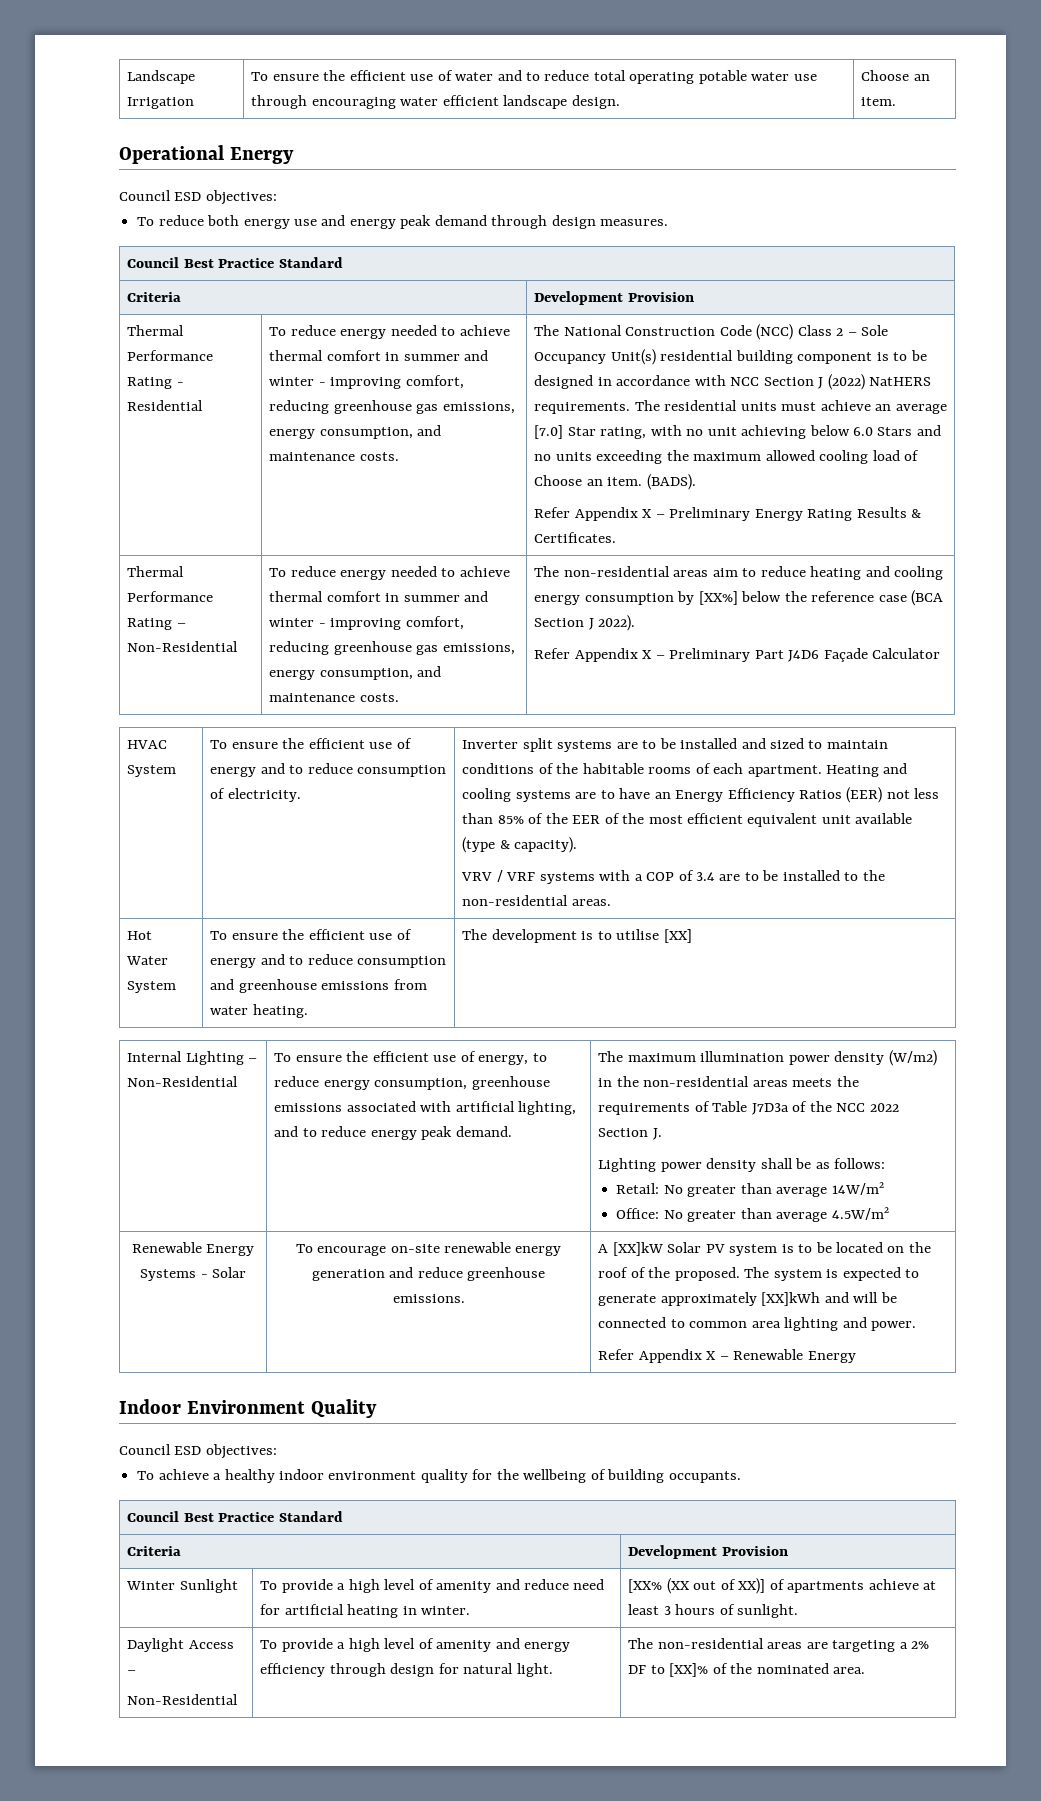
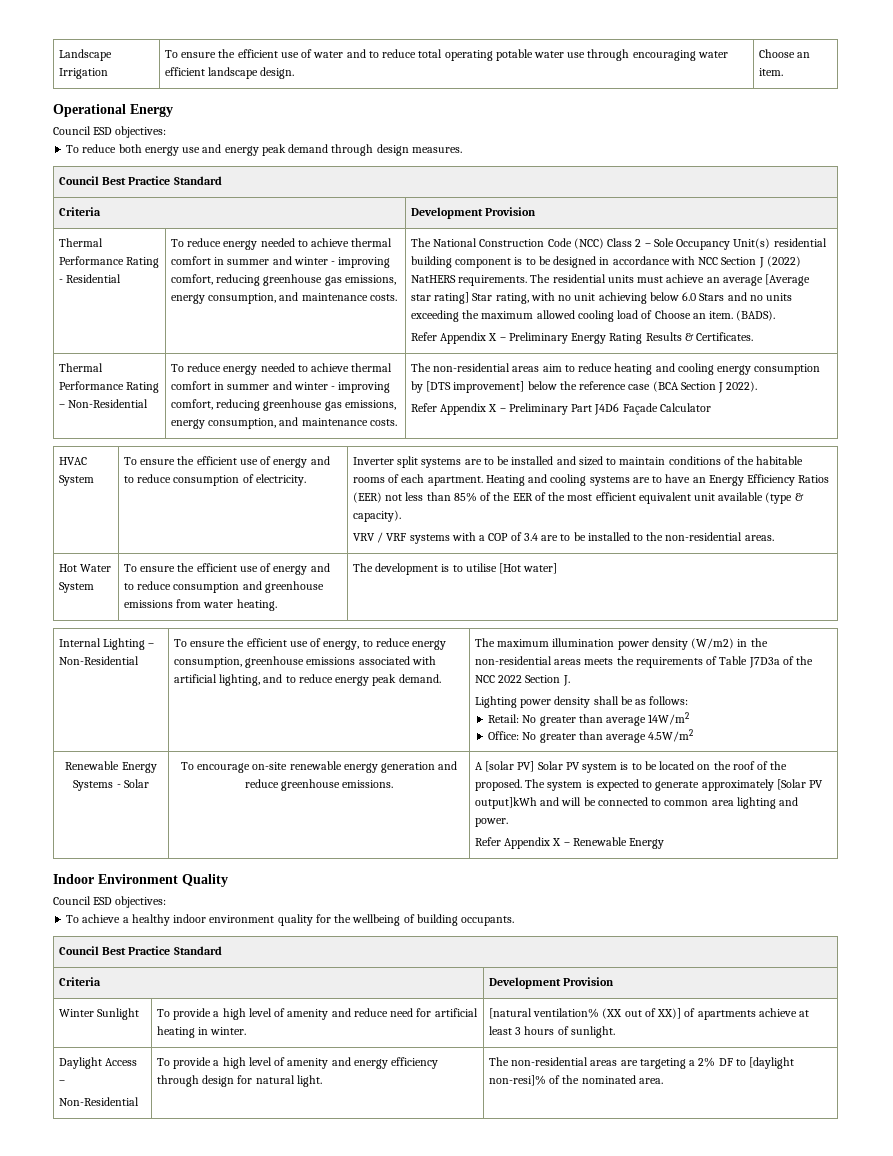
[534,425,564,439] [7.0] -> [765,274,811,286] [410,292,470,304] [Average star rating]
[698,591,738,605] [XX%] -> [426,381,525,393] [DTS improvement]
[663,929,692,943] [XX] -> [499,563,558,574] [Hot water]
[612,1242,663,1256] [XX]kW -> [485,761,535,772] [solar PV]
[761,1292,821,1306] [XX]kWh -> [776,779,824,790] [474,797,537,809] [Solar PV output]kWh
[628,1579,663,1593] [XX% -> [488,1008,600,1019] [natural ventilation%
[669,1663,709,1677] [XX]% -> [749,1057,795,1069] [488,1075,546,1086] [daylight non-resi]%

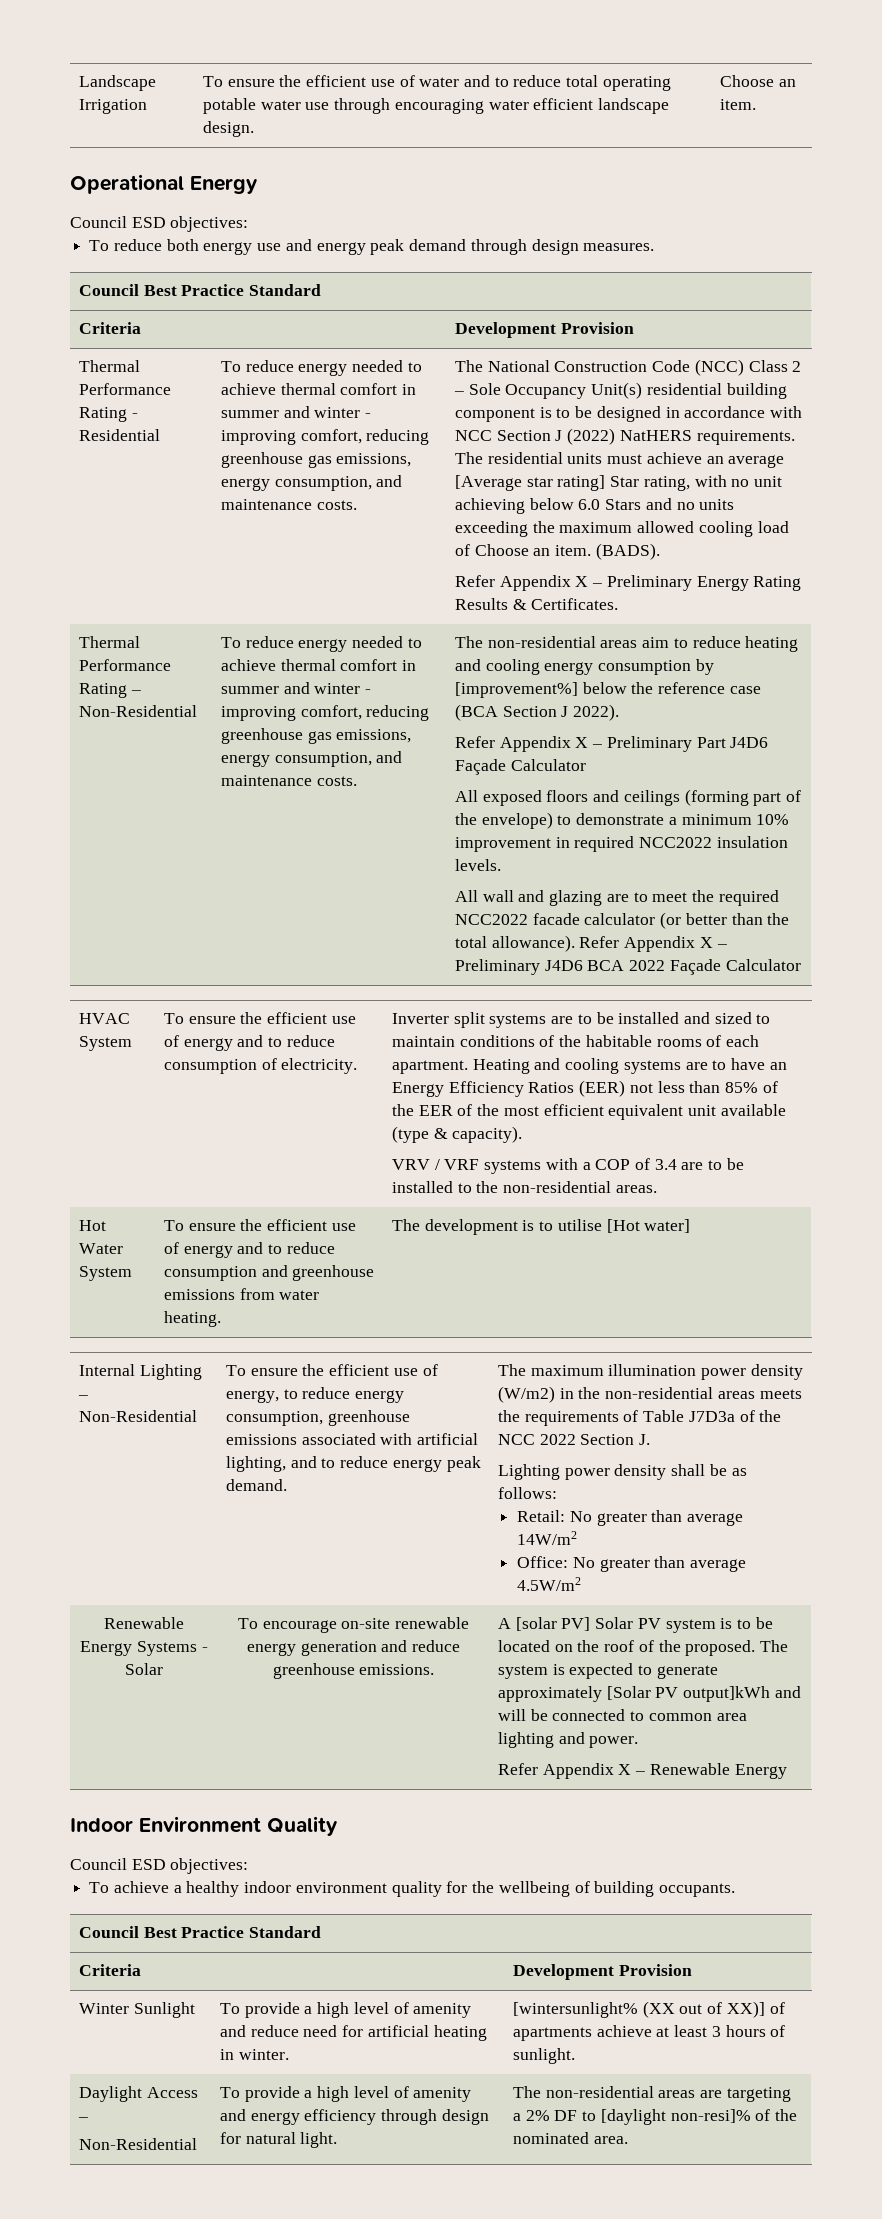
[426,381,525,393] [DTS improvement] -> [454,682,578,698] [improvement%]
(711, 407) none -> [454,789,801,806] [454,812,790,829] [454,836,788,852] [454,859,501,871] [454,890,779,906] [454,912,790,929] [454,935,727,952] [454,959,801,975] // All exposed floors and ceilings (forming part of the envelope) to demonstrate a minimum 10% improvement in required NCC2022 insulation levels. // All wall and glazing are to meet the required NCC2022 facade calculator (or better than the total allowance). Refer Appendix X – Preliminary J4D6 BCA 2022 Façade Calculator
[488,1008,600,1019] [natural ventilation% -> [512,2002,638,2018] [wintersunlight%

